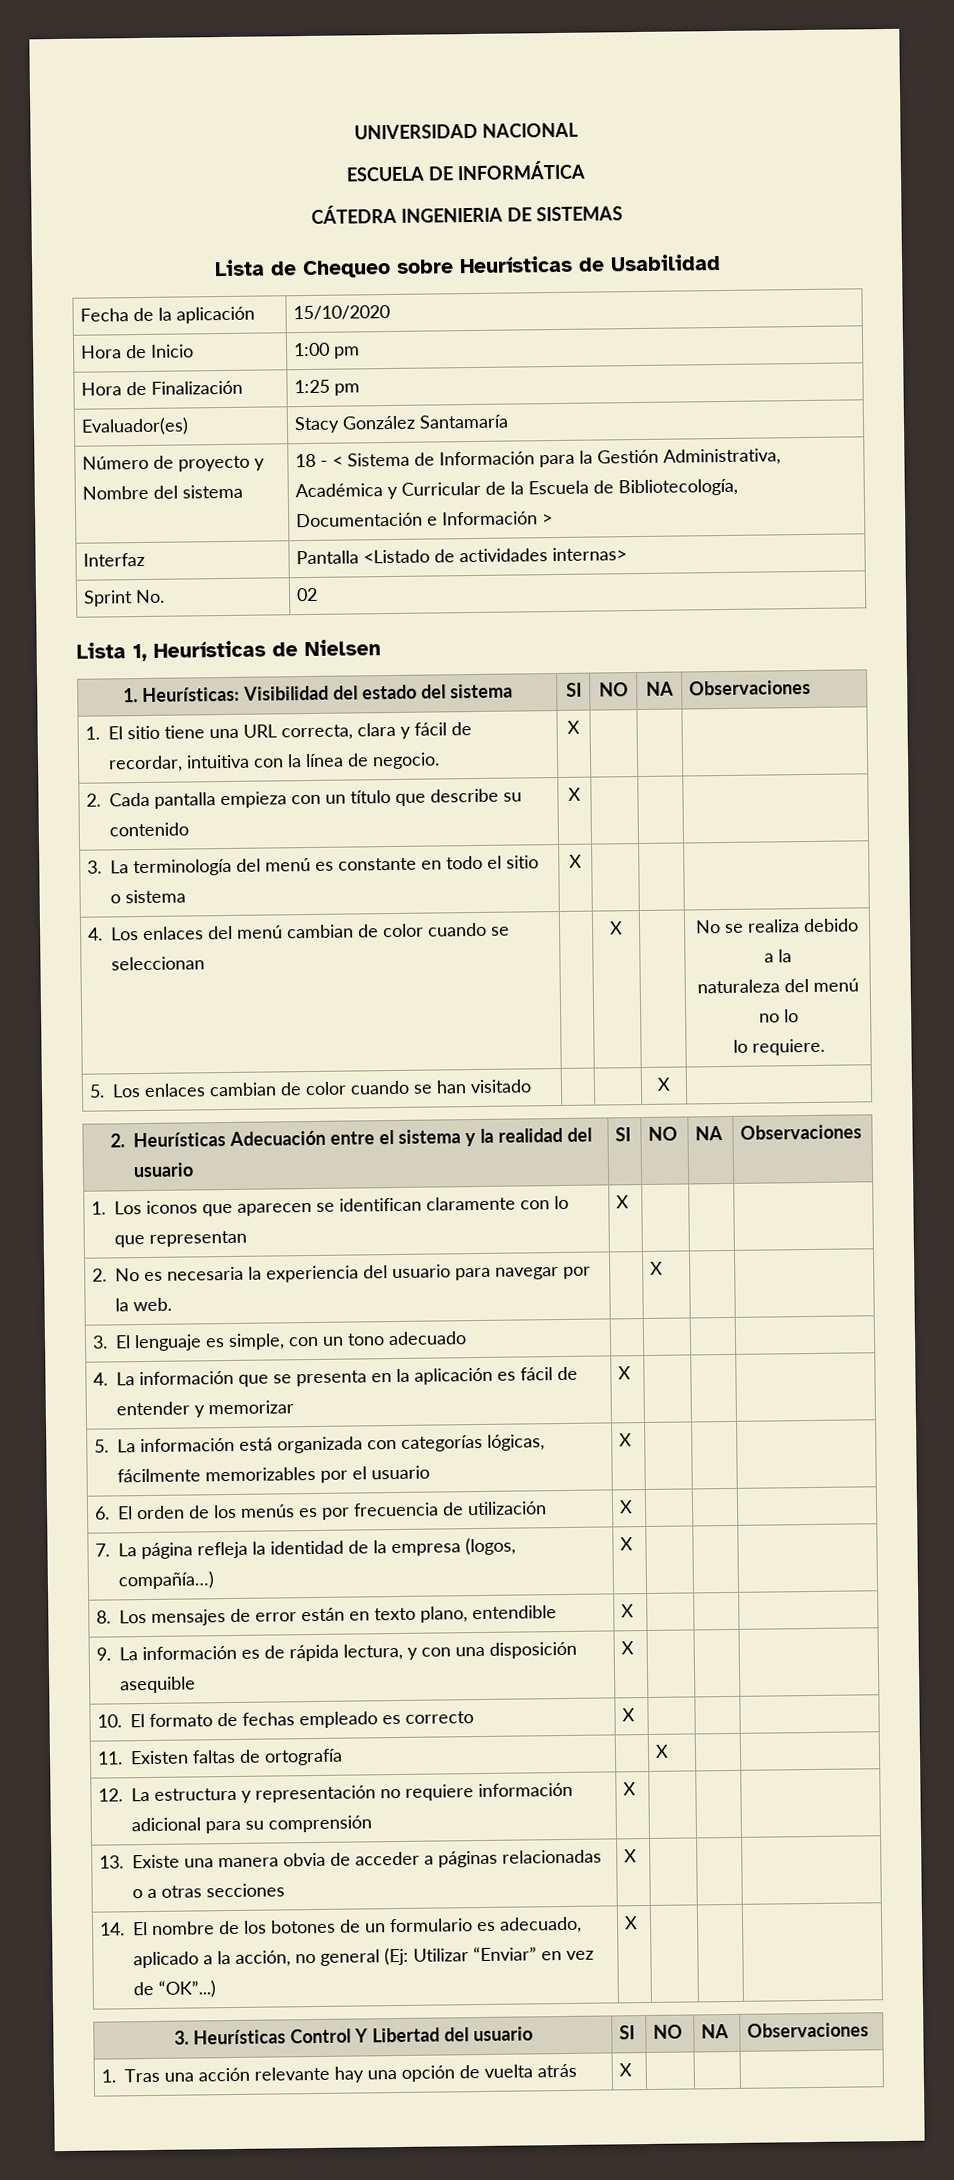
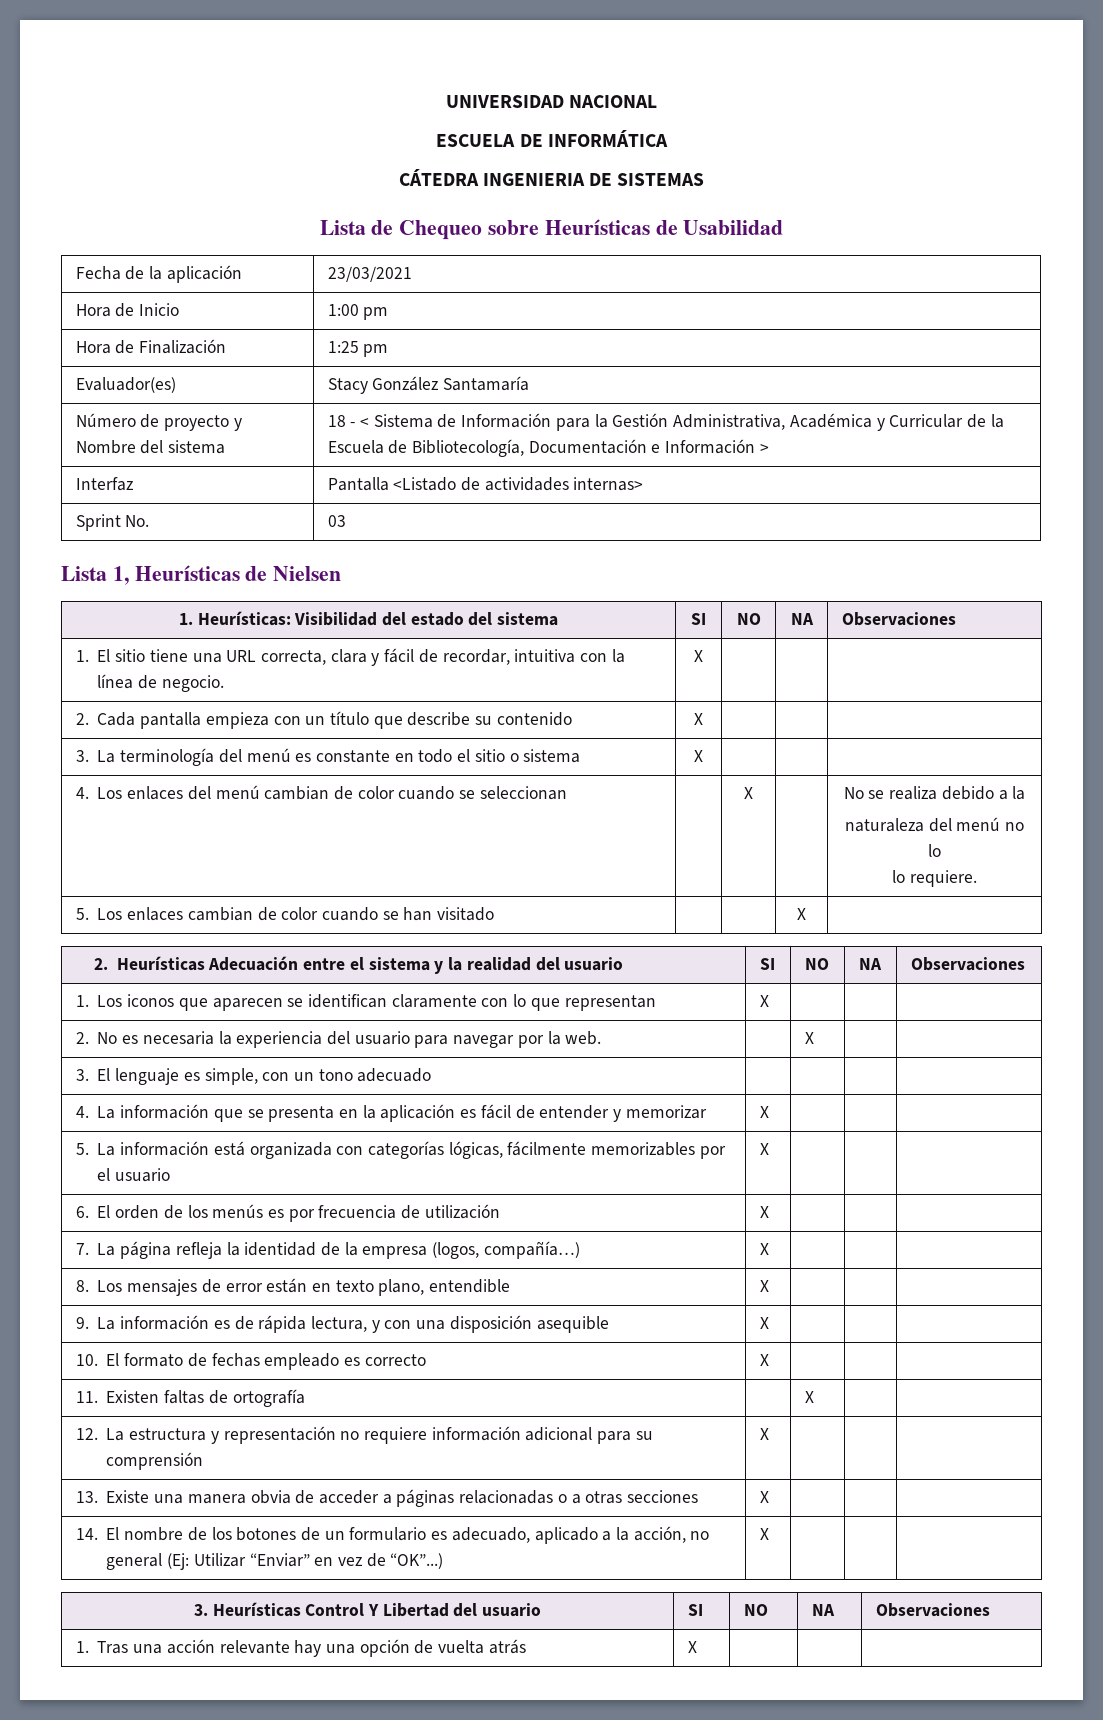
[293,304,391,321] 15/10/2020 -> [327,266,412,282] 23/03/2021
[296,587,319,602] 02 -> [327,515,346,527] 03

